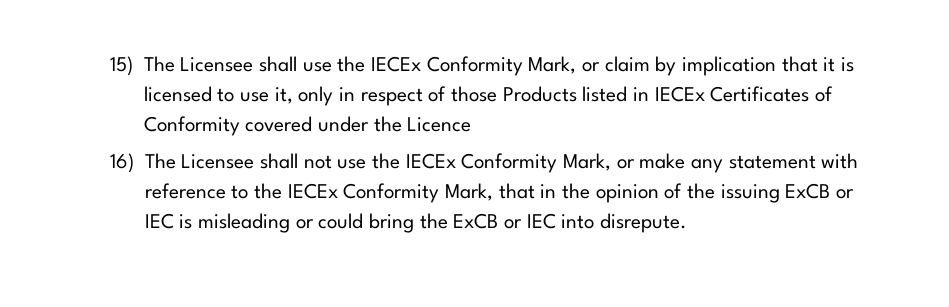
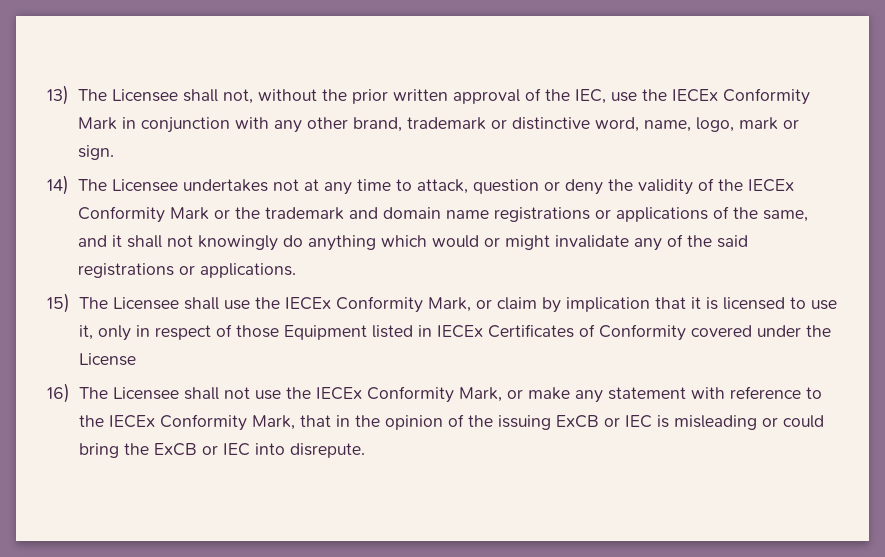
(110, 66) none -> [47,85,810,105] [77,117,799,133] [77,145,114,160] [47,175,794,195] [77,206,808,223] [77,234,748,251] [77,263,296,278] 13) The Licensee shall not, without the prior written approval of the IEC, use the IECEx Conformity Mark in conjunction with any other brand, trademark or distinctive word, name, logo, mark or sign. // 14) The Licensee undertakes not at any time to attack, question or deny the validity of the IECEx Conformity Mark or the trademark and domain name registrations or applications of the same, and it shall not knowingly do anything which would or might invalidate any of the said registrations or applications. //
[502,86,577,102] Products -> [283,325,367,340] Equipment
[407,117,472,132] Licence -> [78,353,136,366] License

